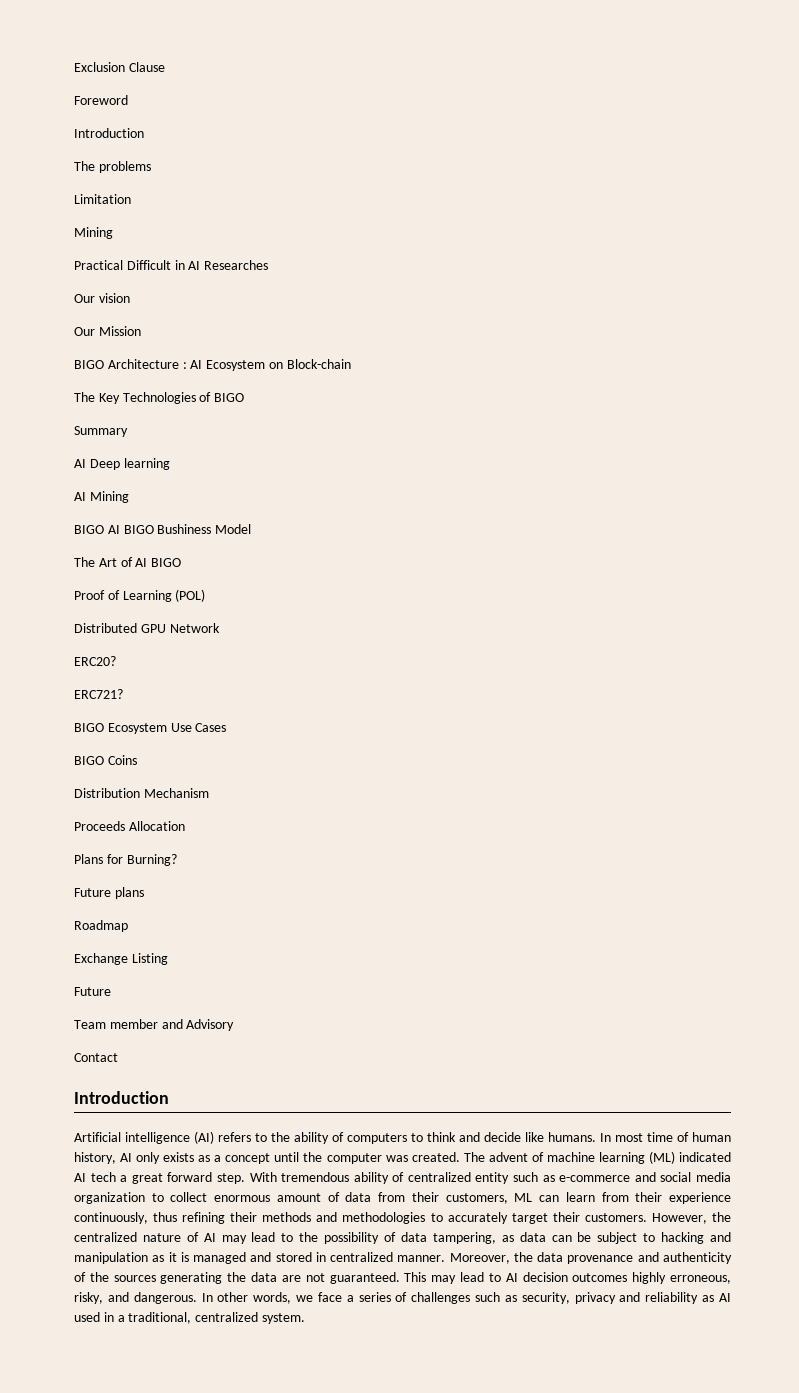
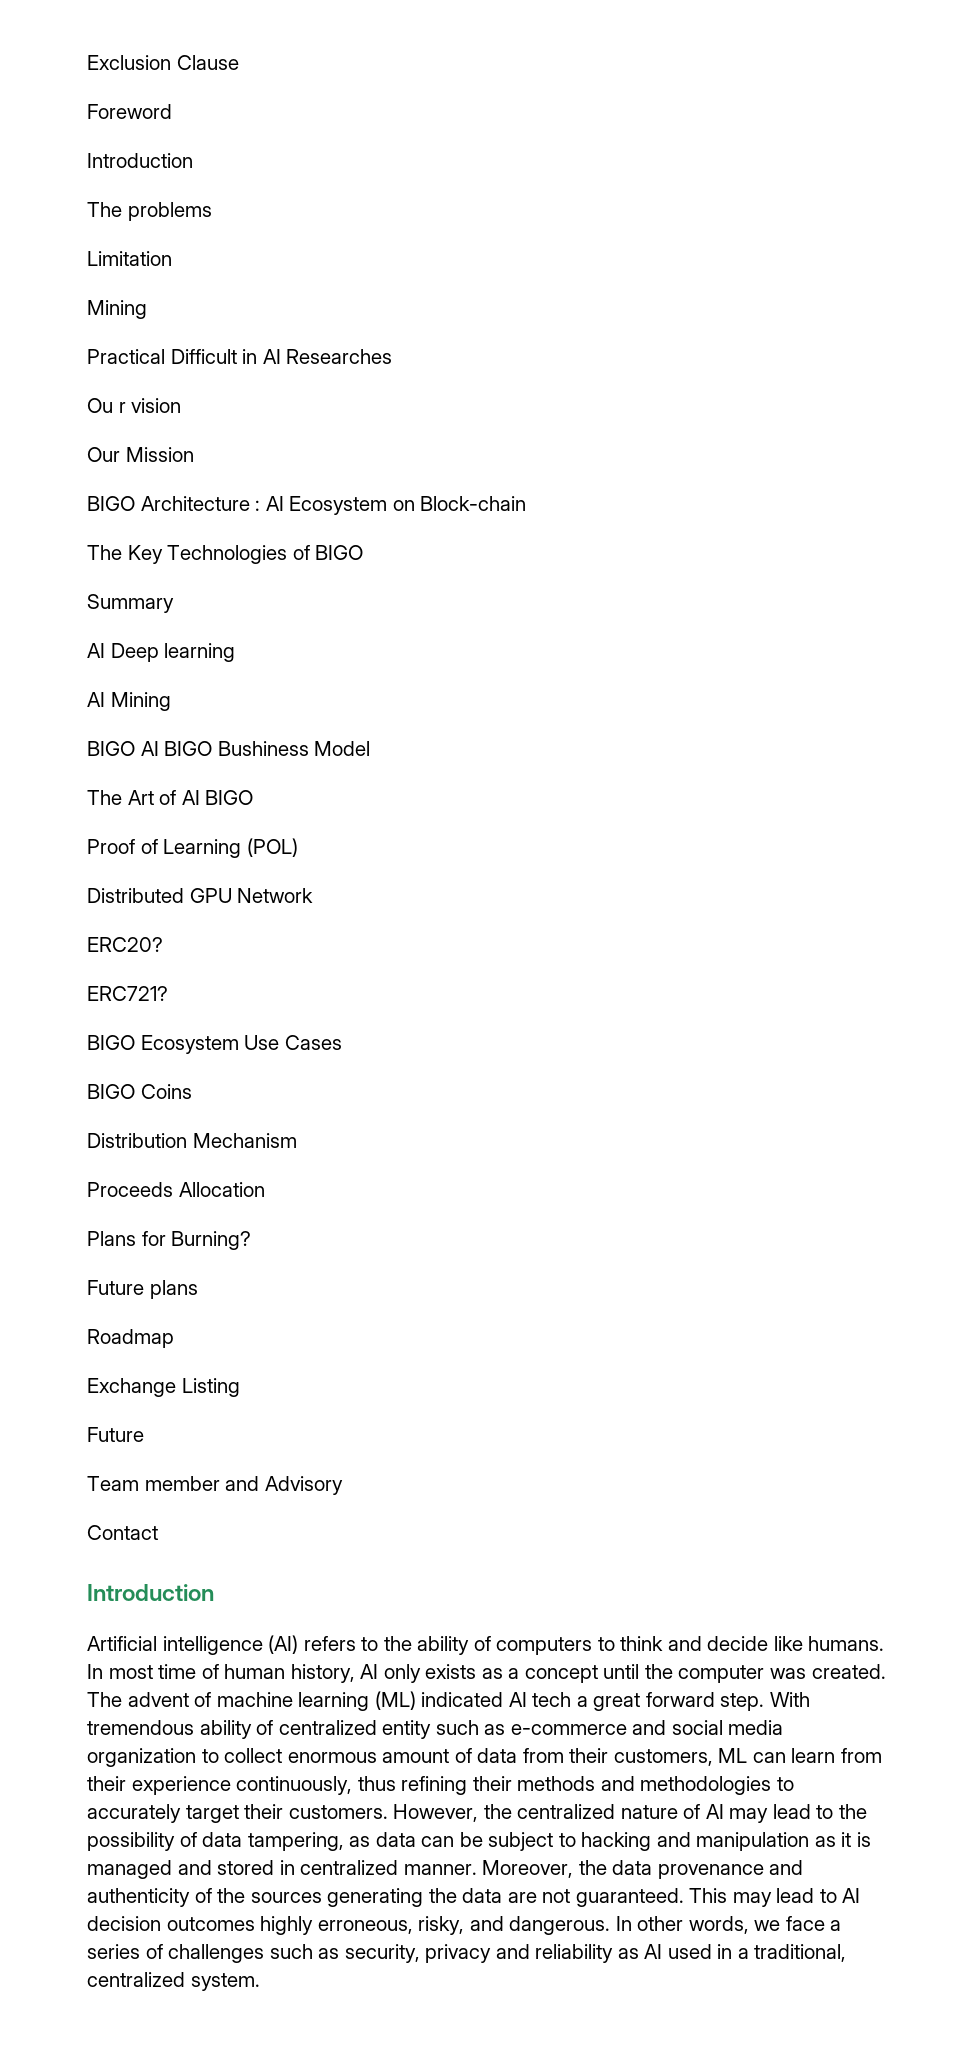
[74,294,95,303] Our -> [87,398,126,413] Ou r

